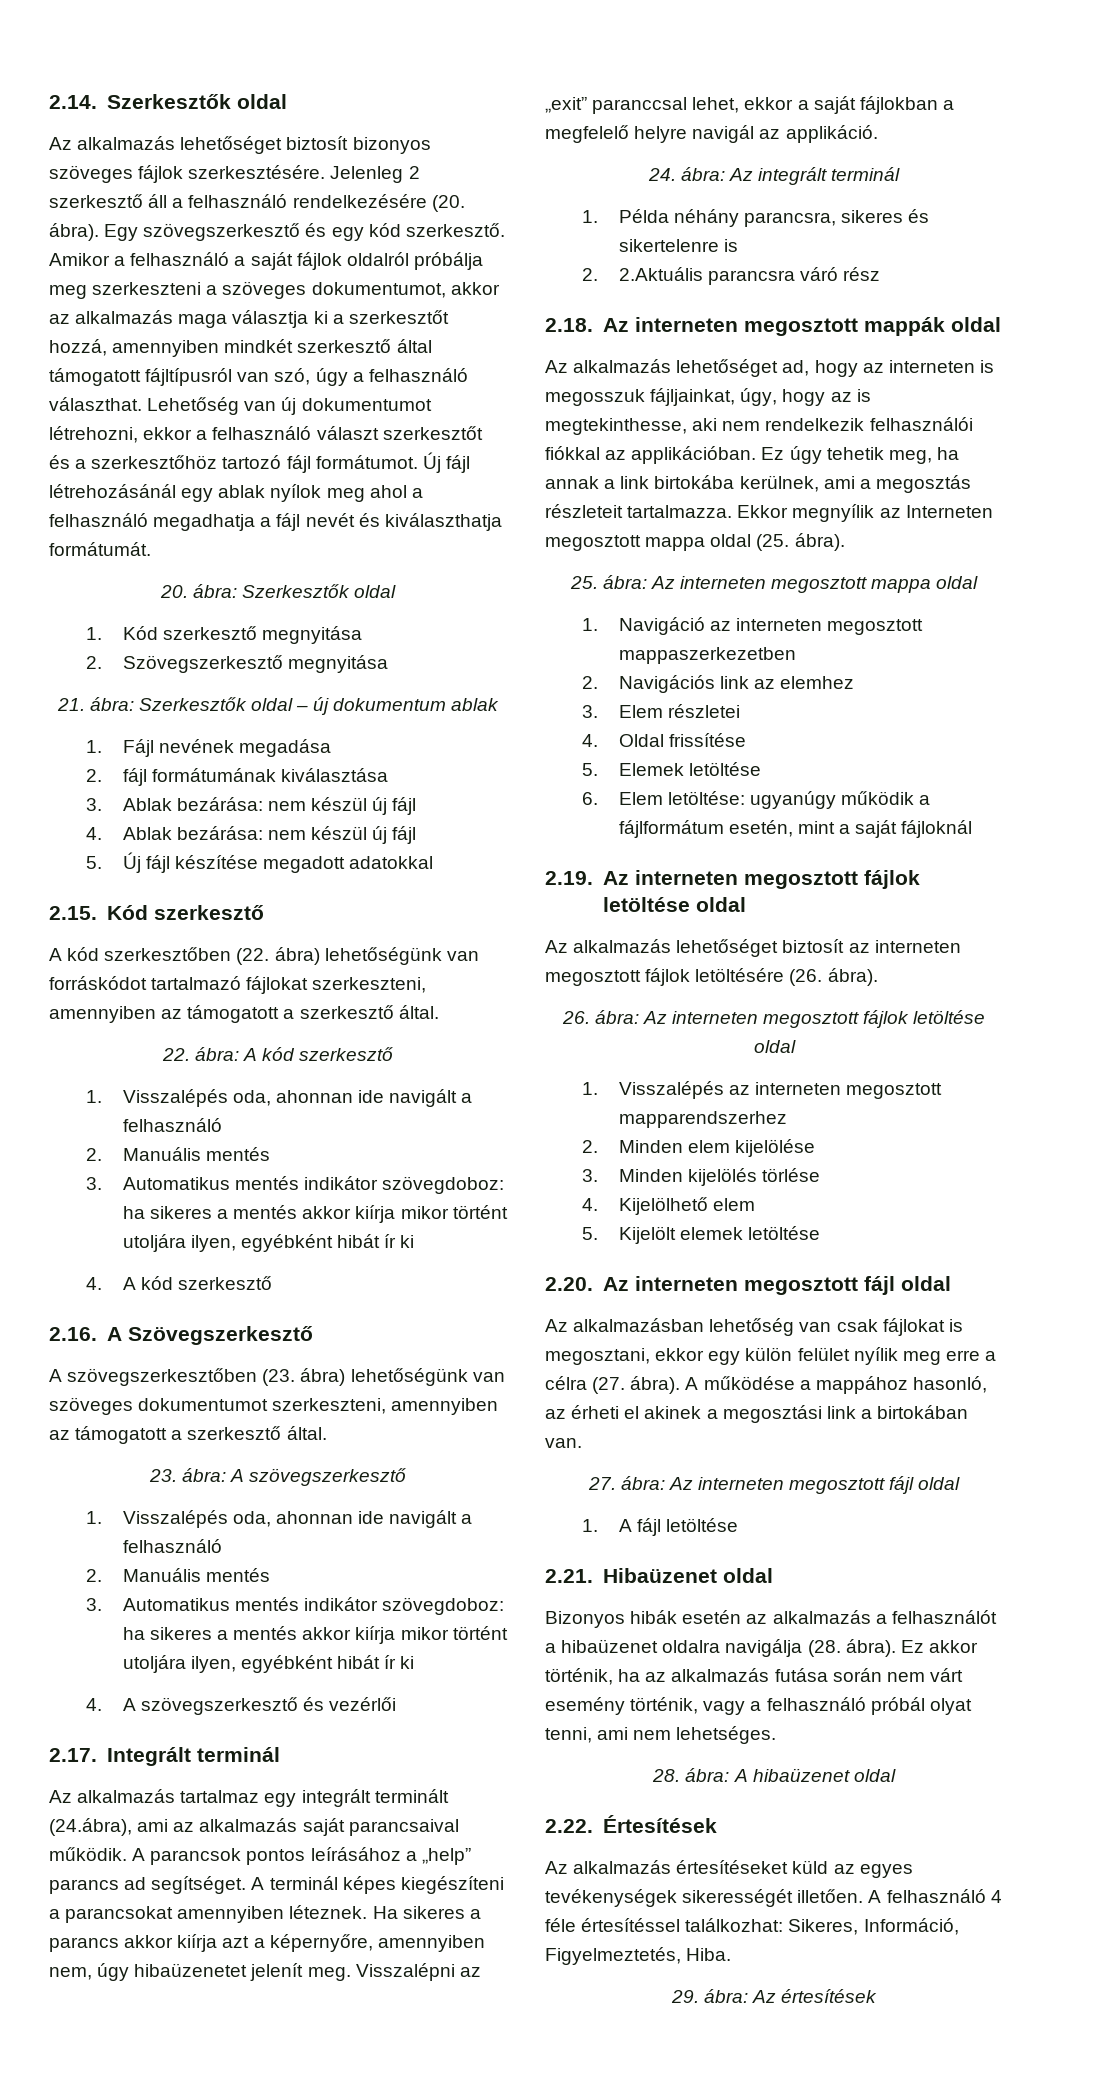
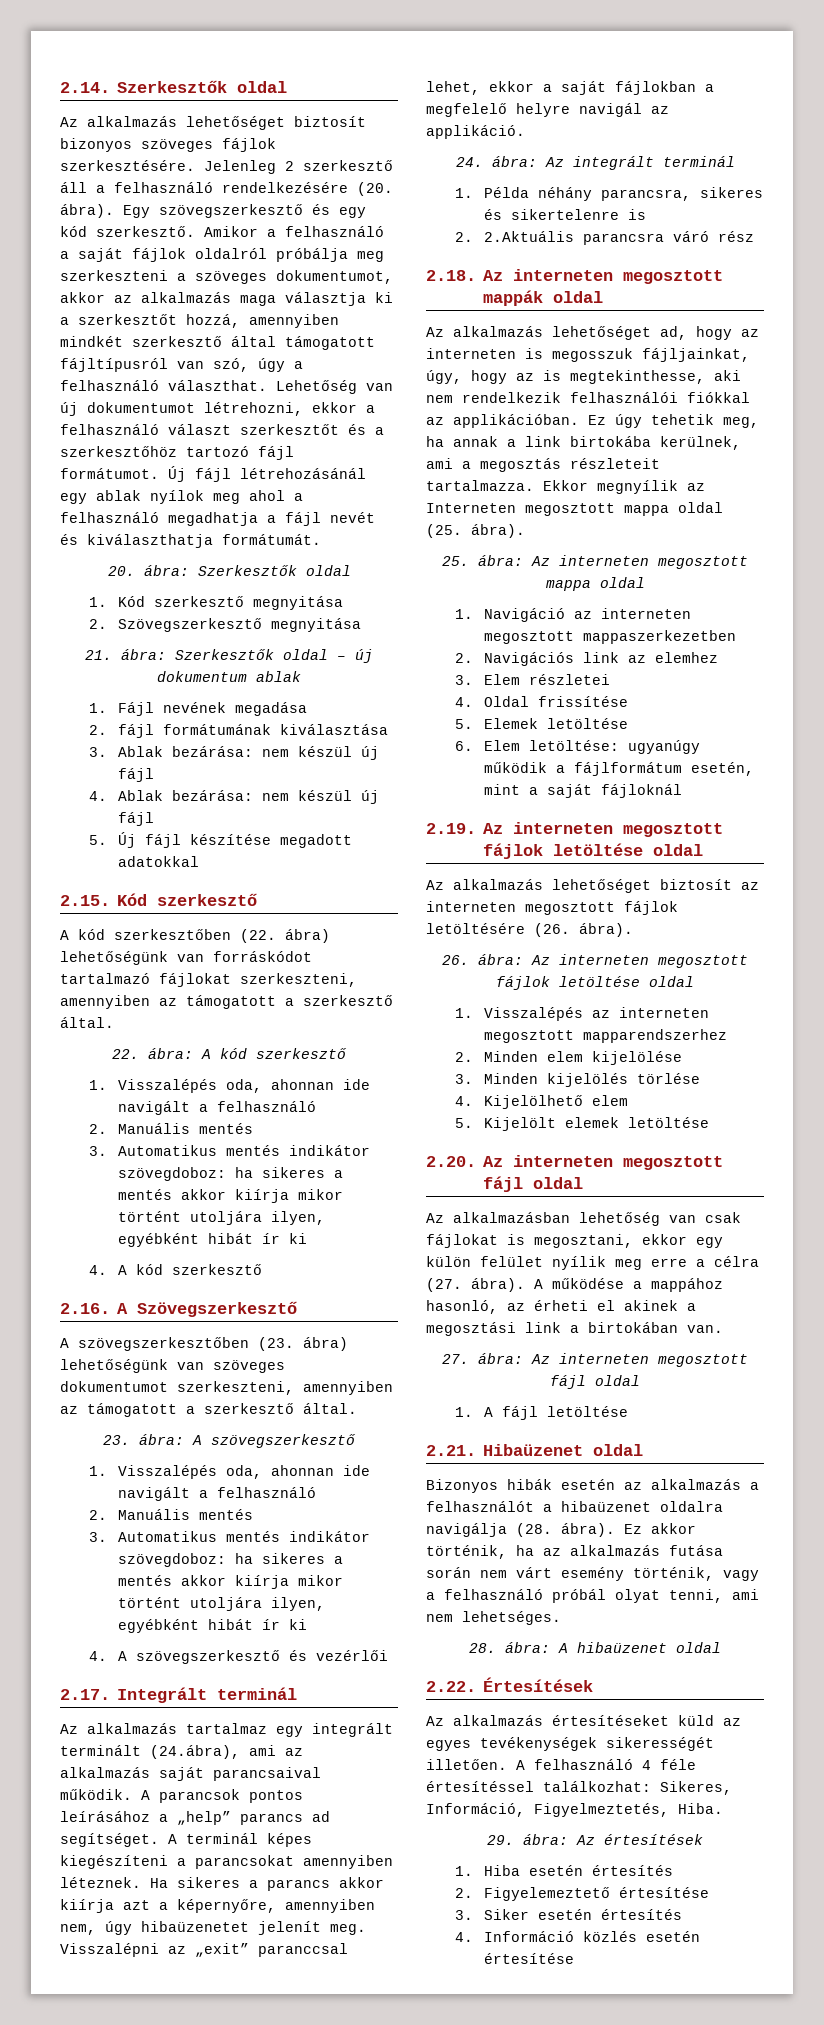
(878, 1996) none -> [454,1865,673,1876] [454,1887,709,1901] [454,1909,682,1920] [454,1931,700,1942] [483,1953,574,1964] // 1. Hiba esetén értesítés // 2. Figyelemeztető értesítése // 3. Siker esetén értesítés // 4. Információ közlés esetén értesítése

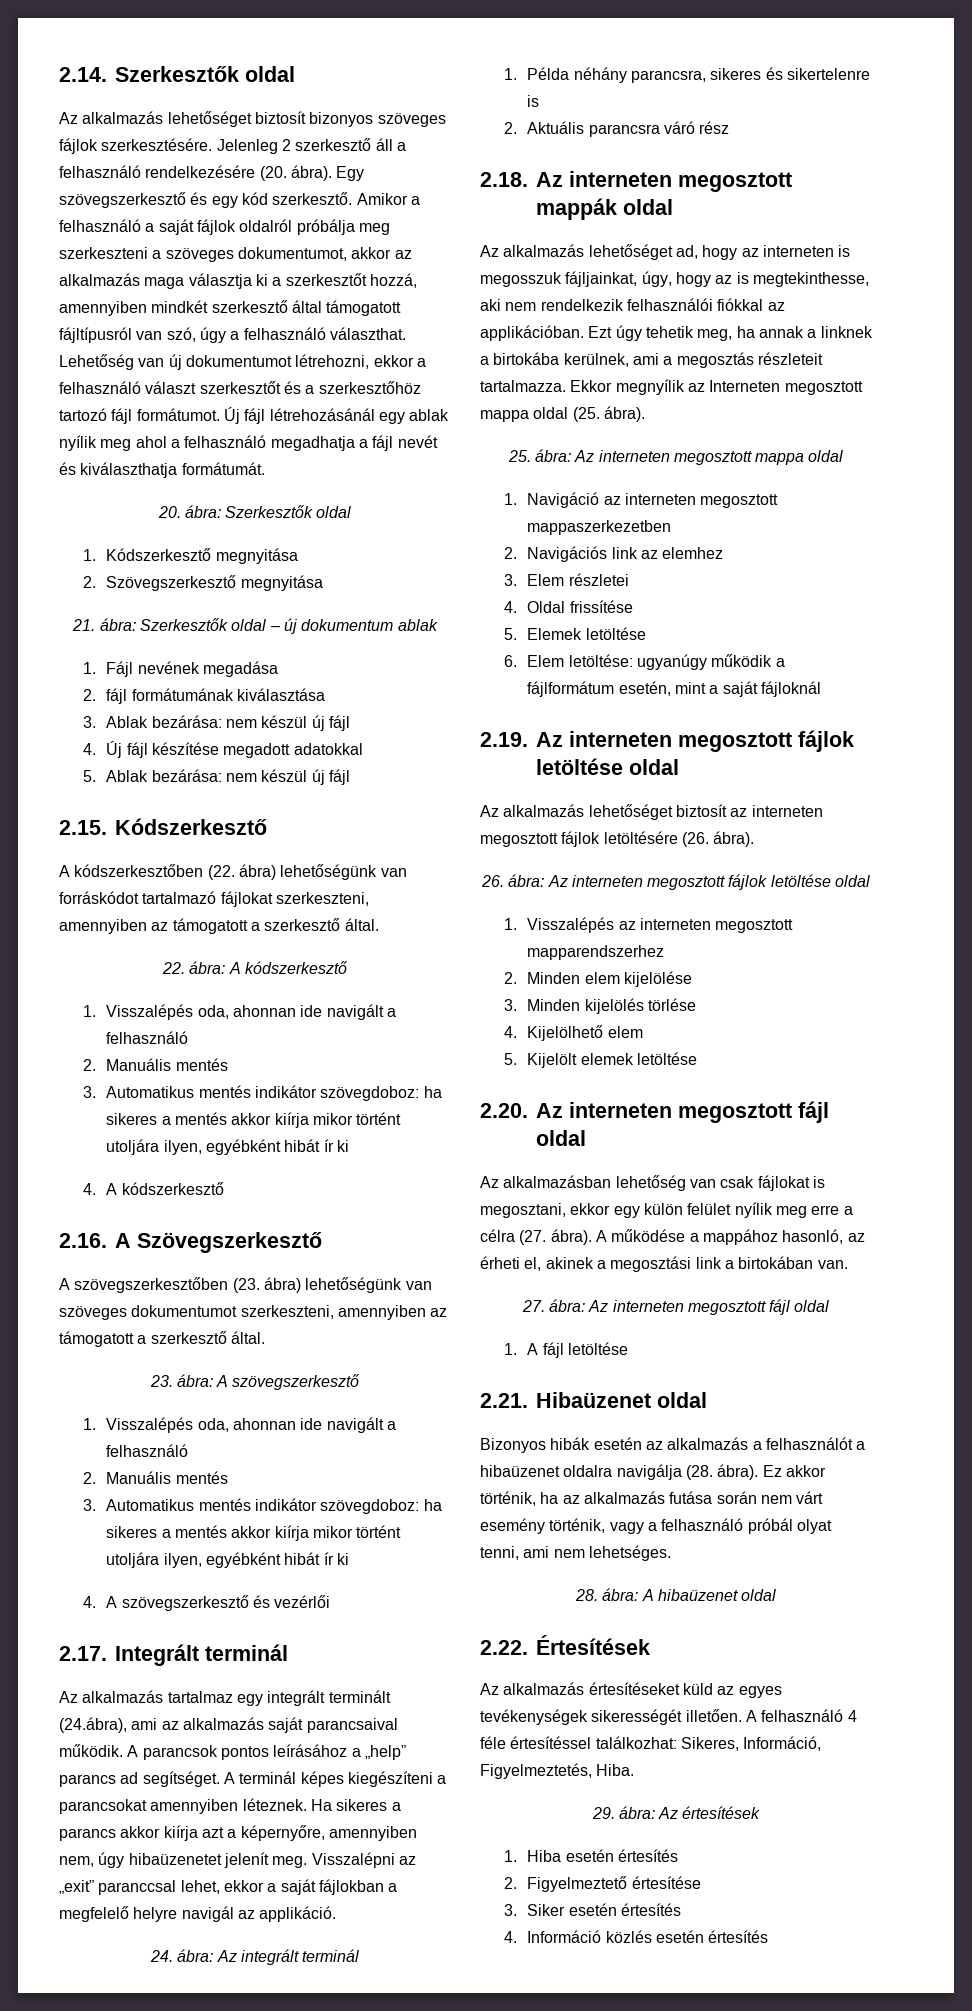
[150,490,204,504] nyílok -> [59,435,97,451] nyílik
[117,596,244,607] Kód szerkesztő -> [106,548,212,561] Kódszerkesztő
[117,790,379,804] [117,812,154,826] [88,832,352,848] [117,856,199,867] [60,893,258,906] [60,929,231,940] Ablak bezárása: nem készül új fájl // 5. Új fájl készítése megadott adatokkal // 2.15. Kód szerkesztő // A kód szerkesztőben -> [106,741,363,758] [82,769,350,785] [59,818,267,835] [59,864,204,877] Új fájl készítése megadott adatokkal // 5. Ablak bezárása: nem készül új fájl // 2.15. Kódszerkesztő // A kódszerkesztőben
[220,1048,347,1059] kód szerkesztő -> [244,961,348,974] kódszerkesztő
[135,1264,262,1275] kód szerkesztő -> [121,1182,224,1195] kódszerkesztő
[483,231,574,242] 2.Aktuális -> [527,121,585,134] Aktuális
[588,415,606,425] Ez -> [588,326,613,338] Ezt
[525,436,561,447] link -> [820,326,873,338] [480,356,489,365] linknek a
[597,1300,615,1311] el -> [524,1257,542,1271] el,
[483,1887,610,1901] Figyelemeztető -> [527,1876,628,1892] Figyelmeztető
[483,1953,574,1964] értesítése -> [708,1930,769,1943] értesítés

